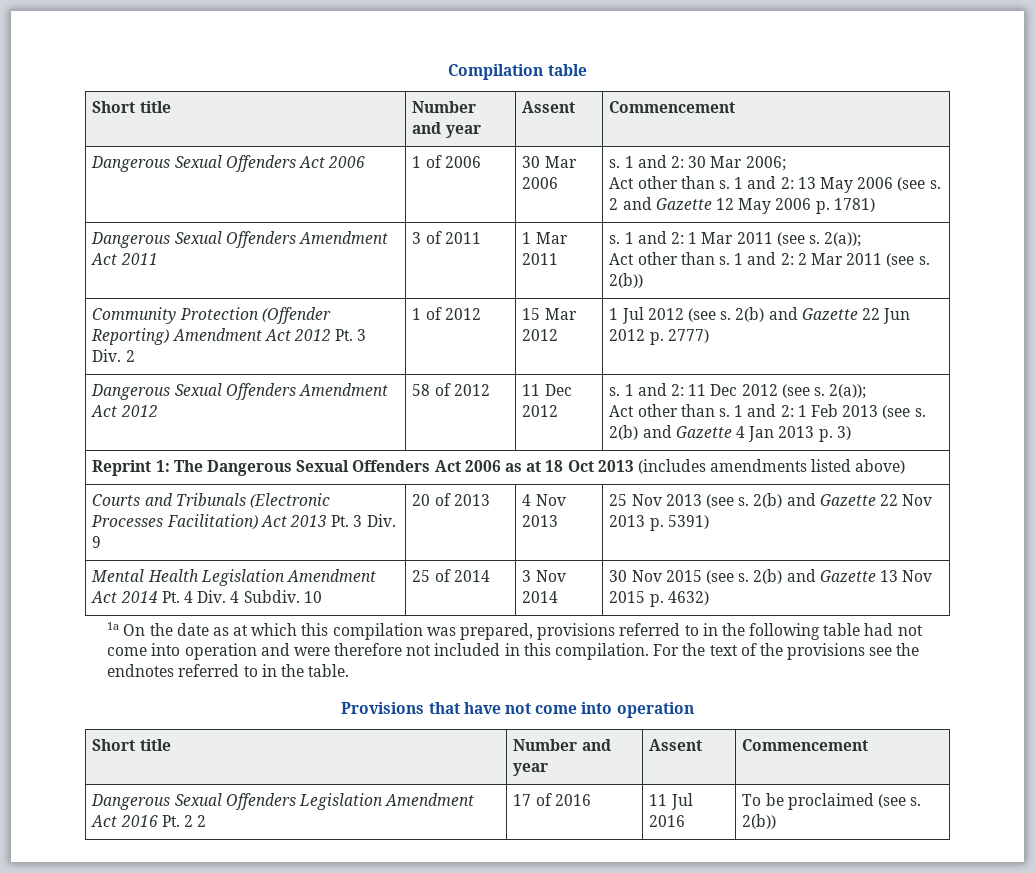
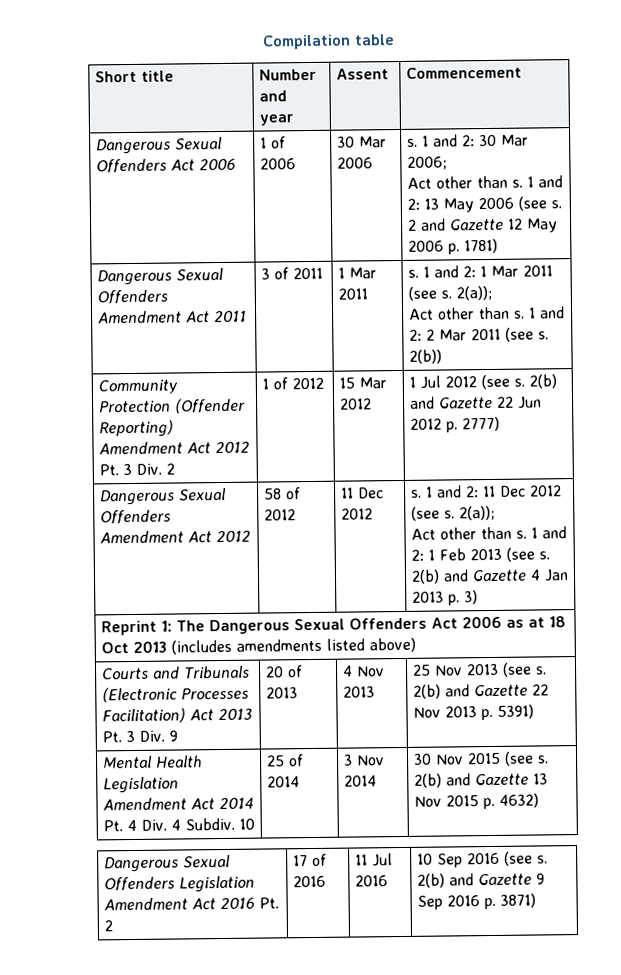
[107,622,923,640] [107,643,920,660] [107,664,350,677] [341,702,694,718] [92,739,171,751] [513,739,611,751] [513,763,549,776] [649,739,703,751] [742,739,869,751] // 1a On the date as at which this compilation was prepared, provisions referred to in the following table had not come into operation and were therefore not included in this compilation. For the text of the provisions see the endnotes referred to in the table. // Provisions that have not come into operation // Short title | Number and year | Assent | Commencement -> (539, 800) none
[197,815,207,827] 2 -> (113, 926) none
[742,793,922,810] [742,814,777,829] To be proclaimed (see s. 2(b)) -> [416,851,548,868] [416,873,545,888] [416,893,536,910] 10 Sep 2016 (see s. 2(b) and Gazette 9 Sep 2016 p. 3871)

